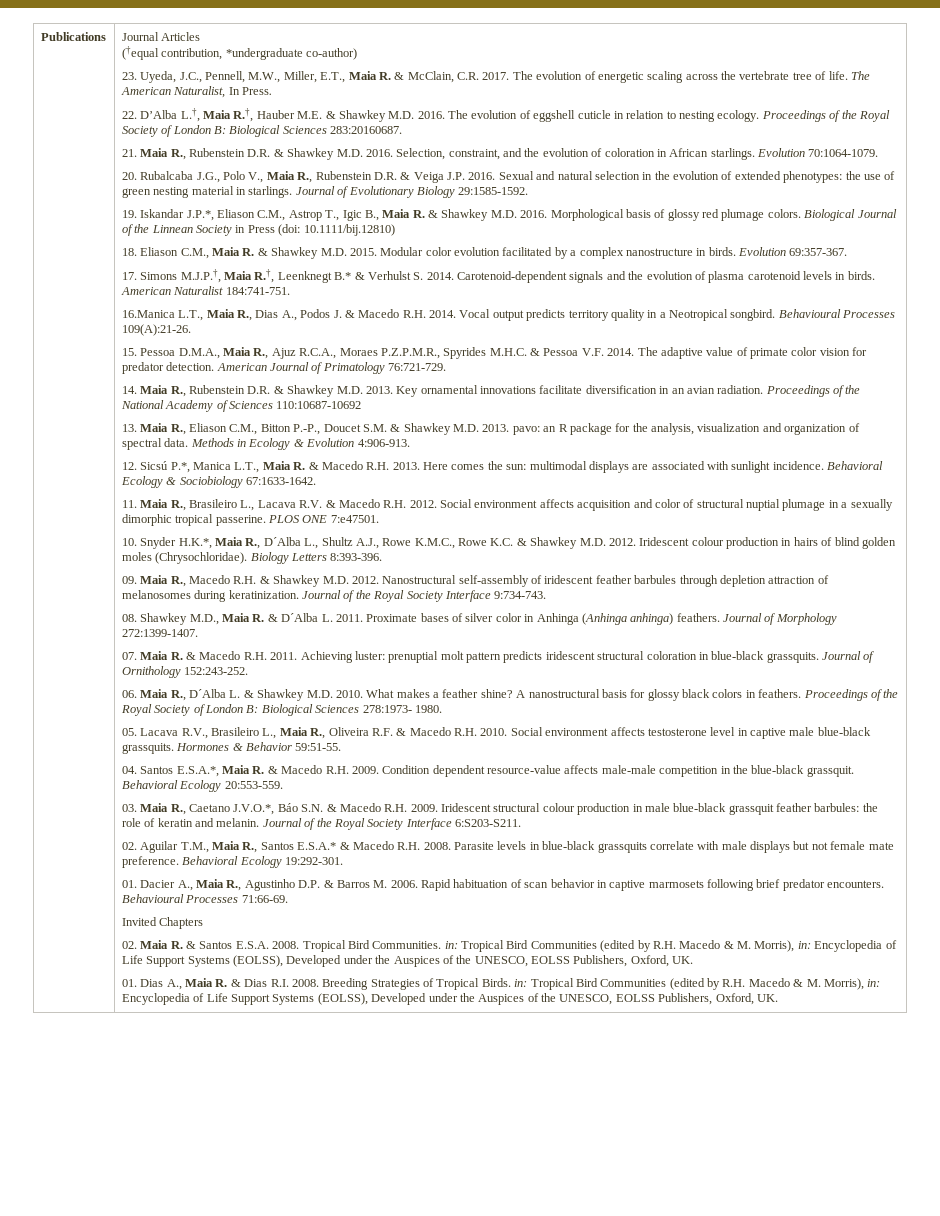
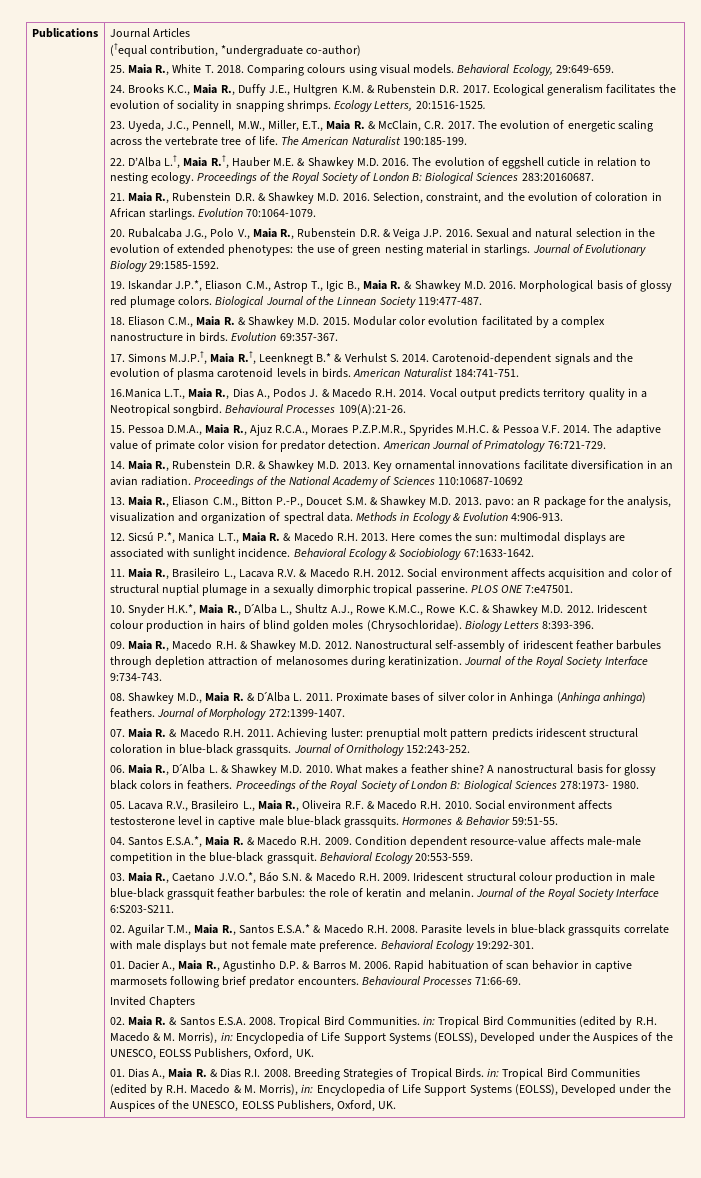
(358, 54) none -> [109,64,614,76] [109,84,676,96] [109,100,486,112] // 25. Maia R., White T. 2018. Comparing colours using visual models. Behavioral Ecology, 29:649-659. // 24. Brooks K.C., Maia R., Duffy J.E., Hultgren K.M. & Rubenstein D.R. 2017. Ecological generalism facilitates the evolution of sociality in snapping shrimps. Ecology Letters, 20:1516-1525.
[173,86,273,98] Naturalist, In Press. -> [351,136,467,145] Naturalist 190:185-199.
[235,224,395,236] in Press (doi: 10.1111/bij.12810) -> [417,297,482,305] 119:477-487.

